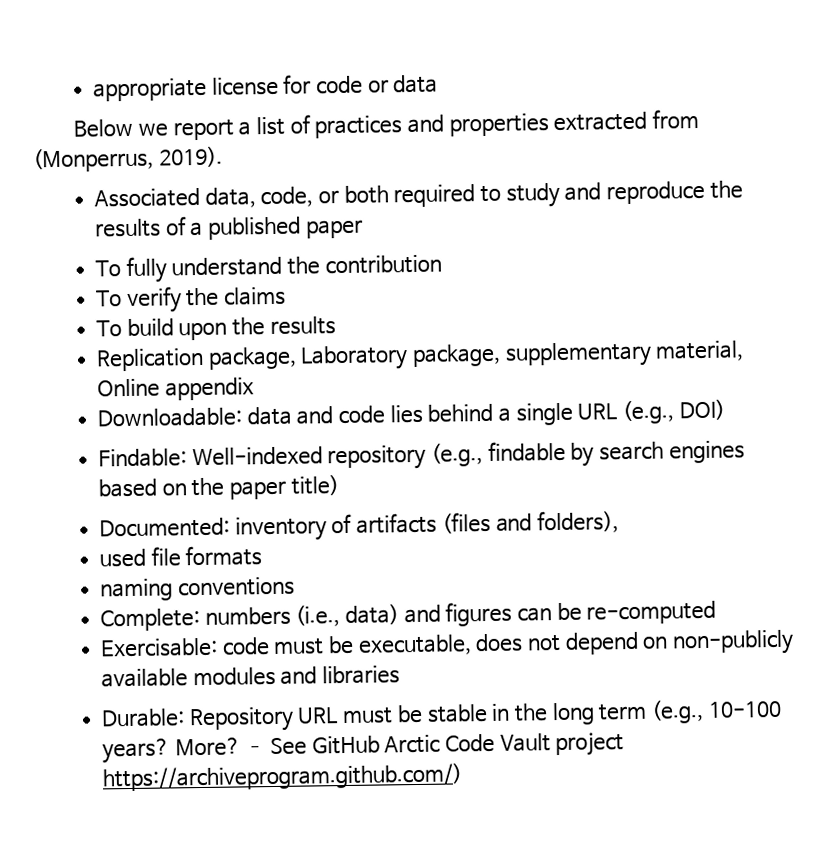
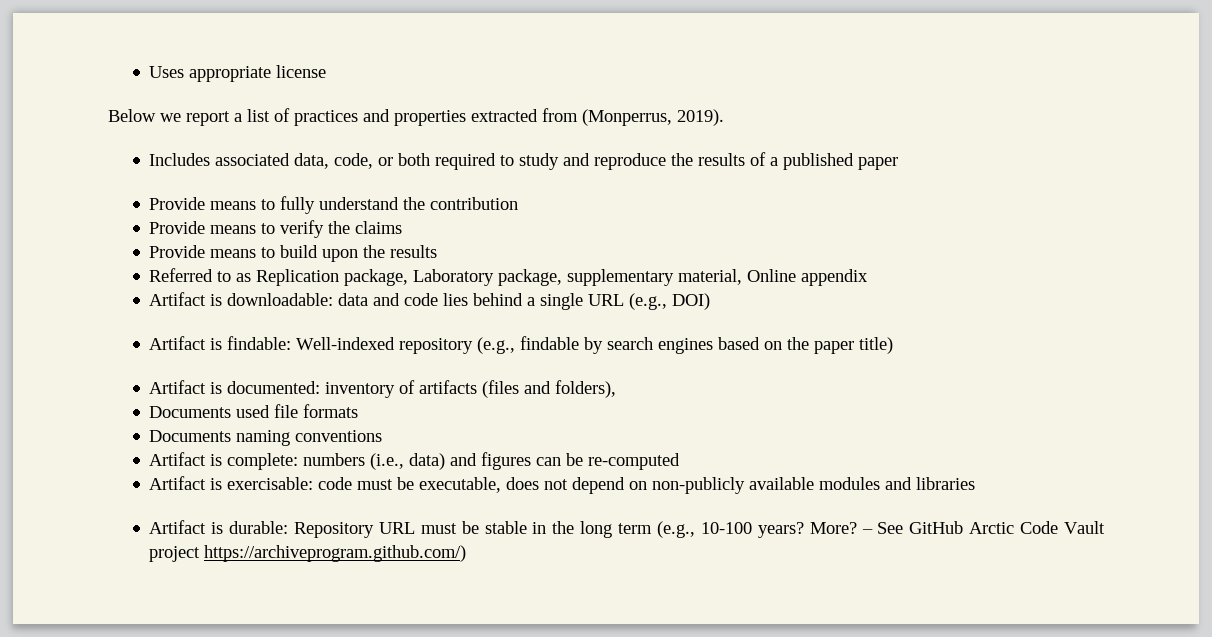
(93, 89) none -> [149,66,185,78] Uses
[283,74,439,95] for code or data -> (327, 71) none
[94,187,201,208] Associated -> [149,153,291,166] Includes associated
[95,260,122,277] To -> [149,197,276,210] Provide means to
[96,290,123,307] To -> [149,221,276,234] Provide means to
[96,320,123,337] To -> [149,245,276,258] Provide means to
(336, 326) none -> [149,268,252,282] Referred to as
[97,407,243,428] Downloadable: -> [149,292,334,306] Artifact is downloadable:
[98,448,188,468] Findable: -> [149,336,292,350] Artifact is findable:
[99,517,231,538] Documented: -> [149,380,321,394] Artifact is documented:
(620, 522) none -> [149,406,232,418] Documents
(263, 556) none -> [149,430,232,442] Documents
[100,608,201,632] Complete: -> [149,452,299,470] Artifact is complete:
[100,637,219,658] Exercisable: -> [149,476,314,490] Artifact is exercisable:
[101,708,186,728] Durable: -> [149,520,289,534] Artifact is durable:

